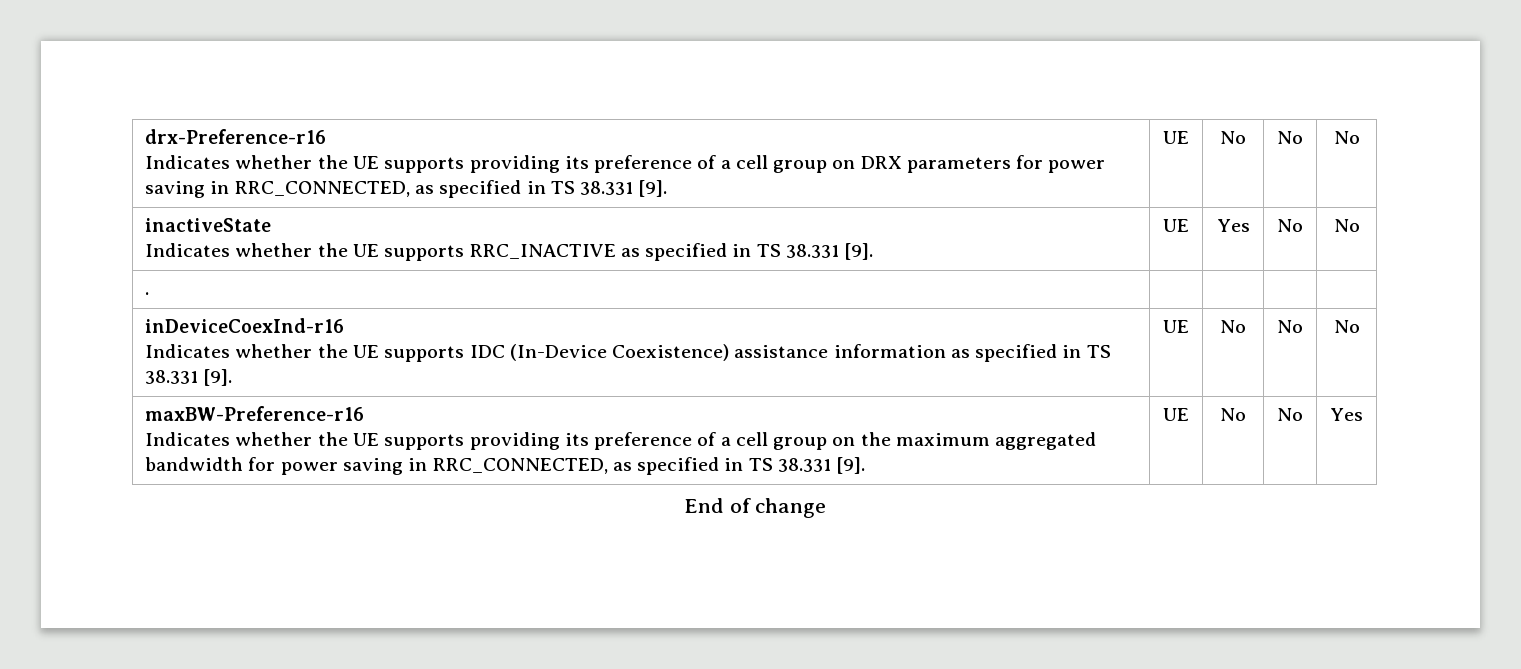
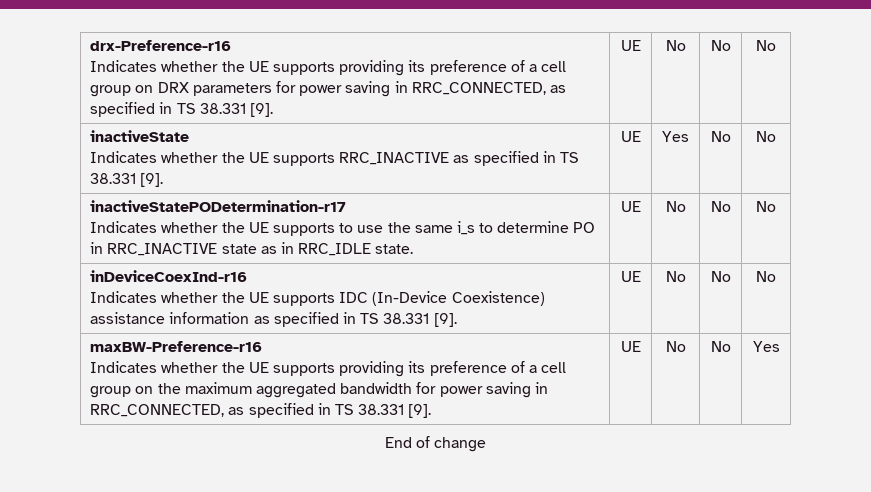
[145,292,150,295] . | | | | -> [90,200,347,212] [90,221,596,236] [90,242,414,256] [620,201,641,212] [665,201,686,212] [710,201,731,212] [756,201,776,212] inactiveStatePODetermination-r17 // Indicates whether the UE supports to use the same i_s to determine PO in RRC_INACTIVE state as in RRC_IDLE state. | UE | No | No | No

